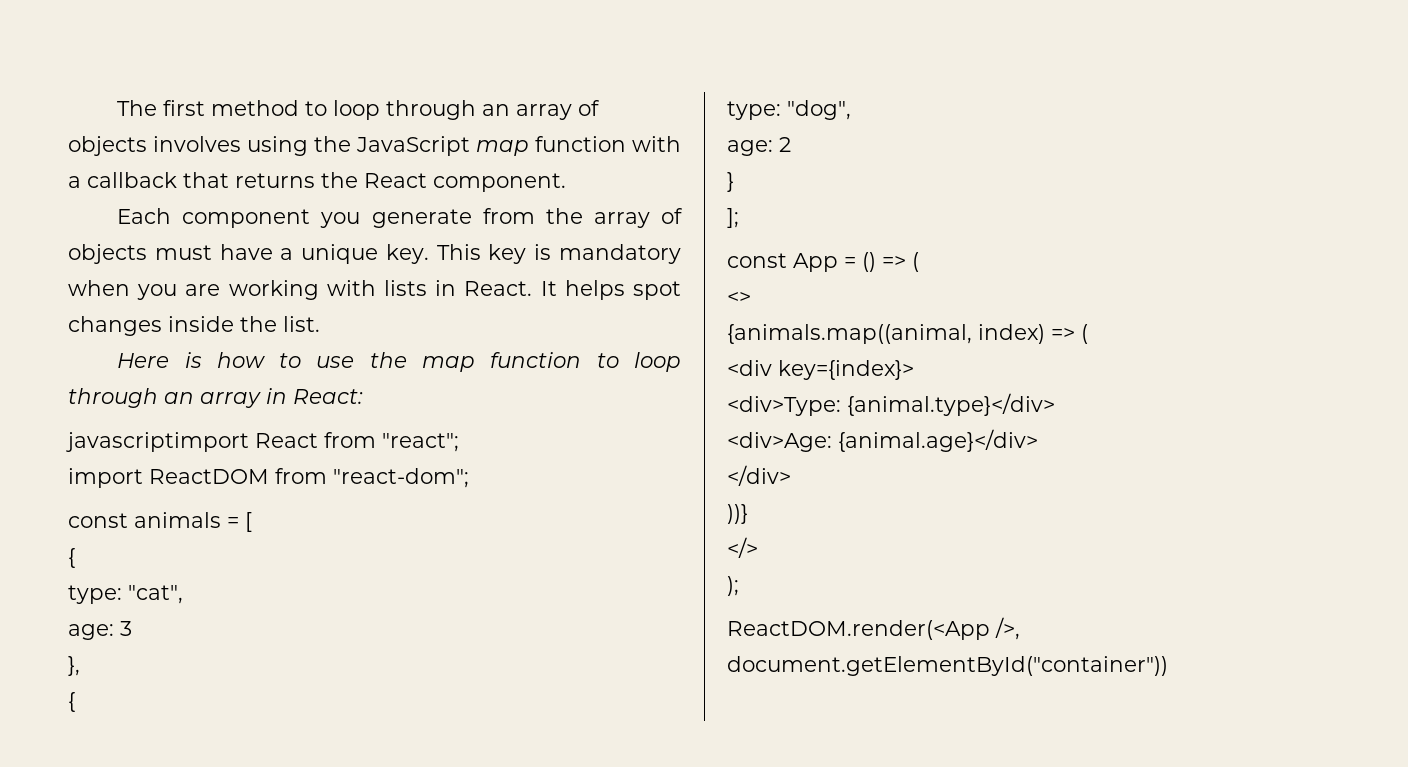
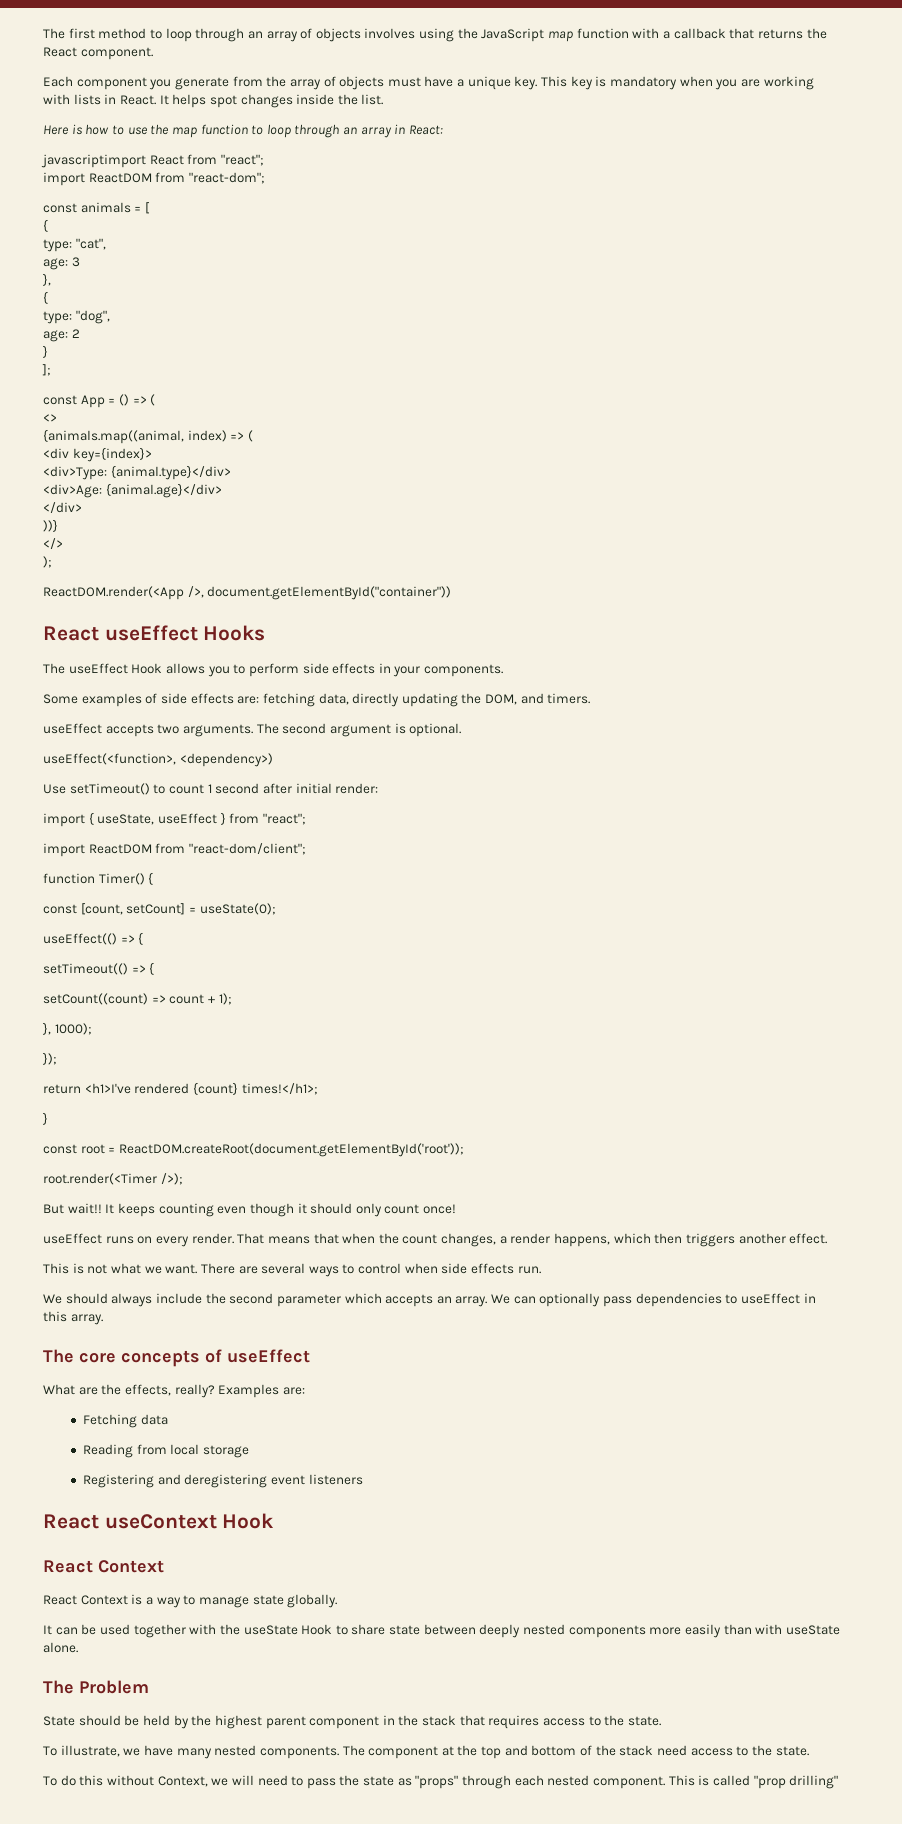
(1168, 666) none -> [43,625,266,641] [43,663,504,677] [43,693,591,707] [43,723,462,737] [43,753,273,767] [43,783,379,795] [43,812,306,827] [43,843,306,857] [43,872,154,885] [43,903,276,915] [43,932,144,945] [43,962,155,975] [43,993,232,1005] [43,1022,92,1035] [43,1052,57,1065] [43,1082,318,1095] [43,1112,48,1125] [43,1143,464,1157] [43,1173,183,1185] [43,1203,457,1217] [43,1233,828,1247] [43,1263,541,1277] [43,1293,816,1307] [43,1311,103,1325] [43,1349,310,1367] [43,1384,305,1398] [83,1414,168,1428] [83,1444,250,1458] [83,1474,363,1488] [43,1513,275,1529] [43,1560,164,1573] [43,1594,338,1608] [43,1624,840,1638] [43,1642,78,1653] [43,1680,149,1694] [43,1715,661,1729] [43,1745,809,1759] [43,1775,839,1789] // React useEffect Hooks // The useEffect Hook allows you to perform side effects in your components. // Some examples of side effects are: fetching data, directly updating the DOM, and timers. // useEffect accepts two arguments. The second argument is optional. // useEffect(<function>, <dependency>) // Use setTimeout() to count 1 second after initial render: // import { useState, useEffect } from "react"; // import ReactDOM from "react-dom/client"; // function Timer() { // const [count, setCount] = useState(0); // useEffect(() => { // setTimeout(() => { // setCount((count) => count + 1); // }, 1000); // }); // return <h1>I've rendered {count} times!</h1>; // } // const root = ReactDOM.createRoot(document.getElementById('root')); // root.render(<Timer />); // But wait!! It keeps counting even though it should only count once! // useEffect runs on every render. That means that when the count changes, a render happens, which then triggers another effect. // This is not what we want. There are several ways to control when side effects run. // We should always include the second parameter which accepts an array. We can optionally pass dependencies to useEffect in this array. // The core concepts of useEffect // What are the effects, really? Examples are: // Fetching data // Reading from local storage // Registering and deregistering event listeners // React useContext Hook // React Context // React Context is a way to manage state globally. // It can be used together with the useState Hook to share state between deeply nested components more easily than with useState alone. // The Problem // State should be held by the highest parent component in the stack that requires access to the state. // To illustrate, we have many nested components. The component at the top and bottom of the stack need access to the state. // To do this without Context, we will need to pass the state as "props" through each nested component. This is called "prop drilling"

